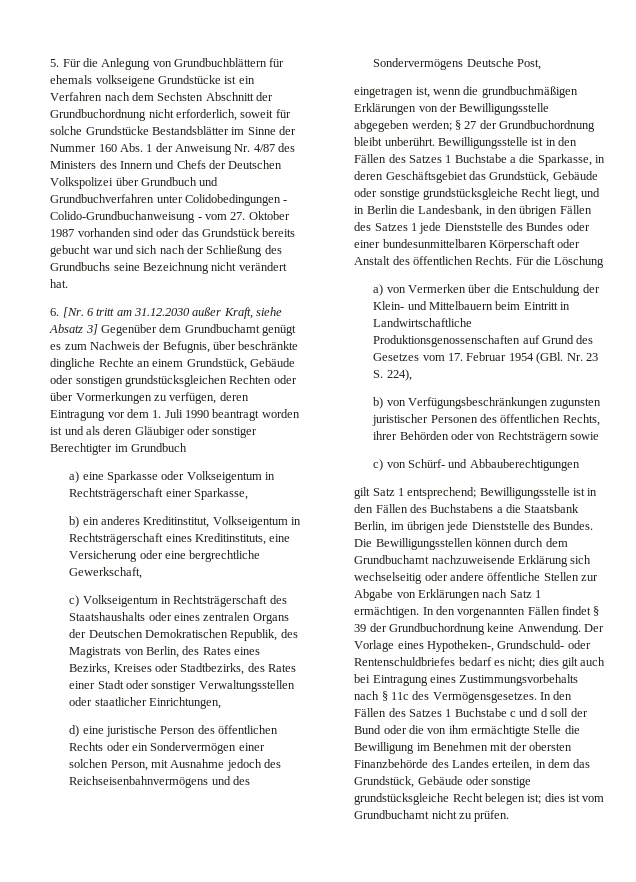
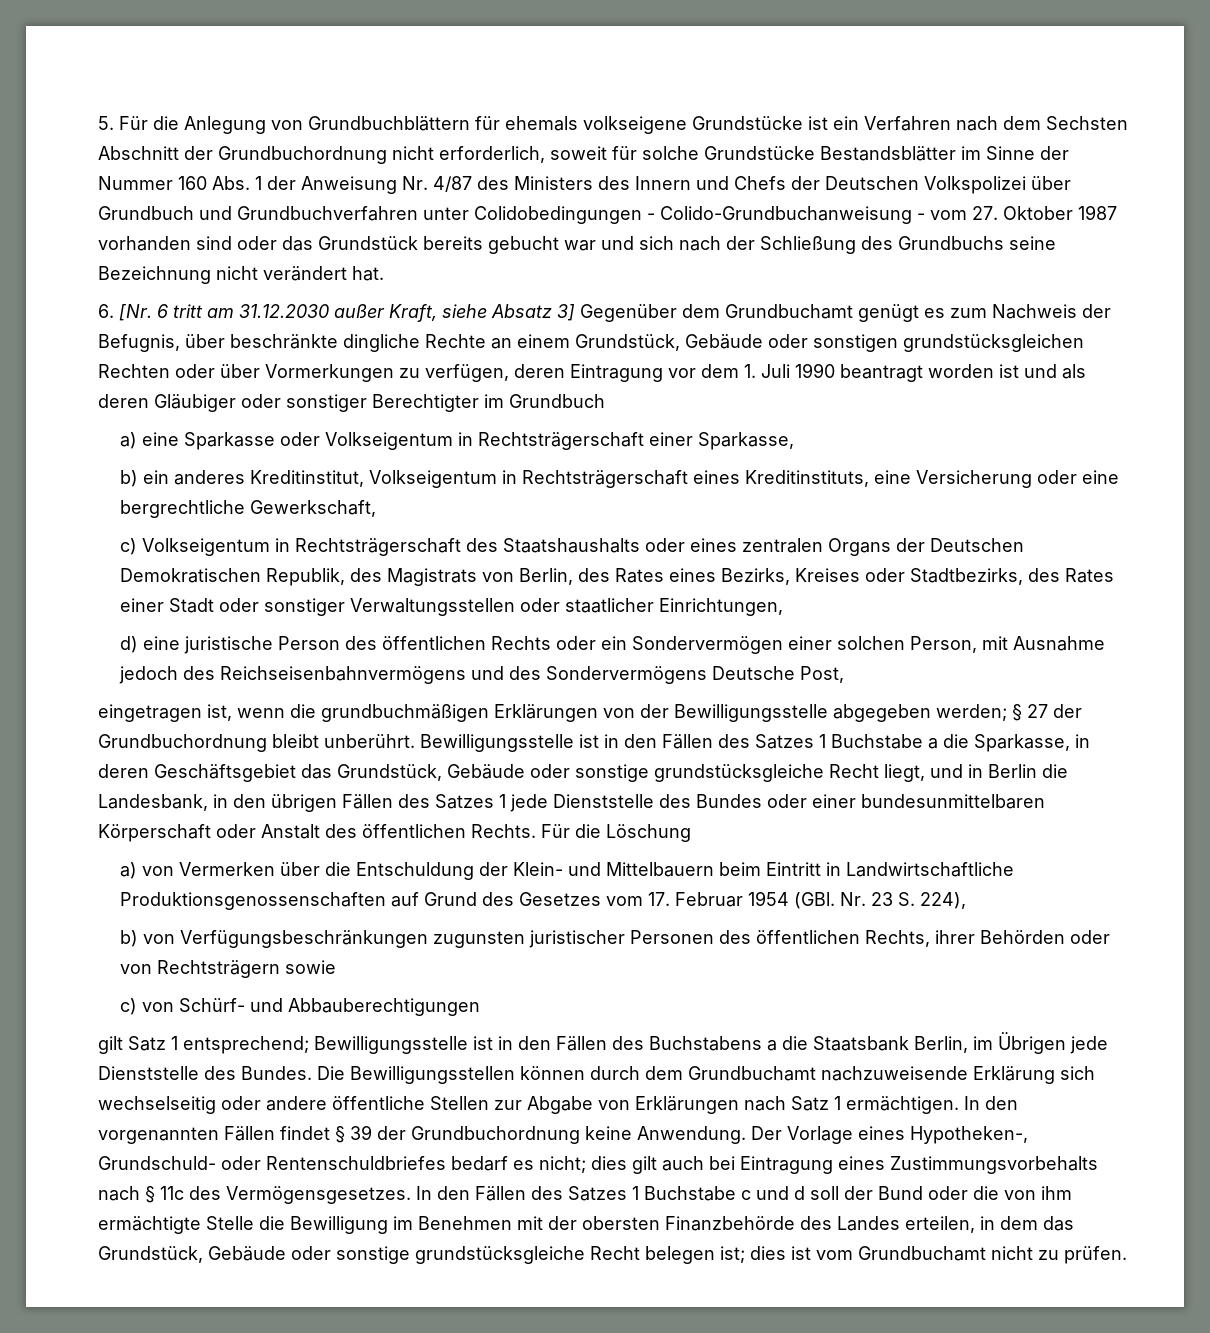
[406,521,445,533] übrigen -> [998,1032,1067,1054] Übrigen

